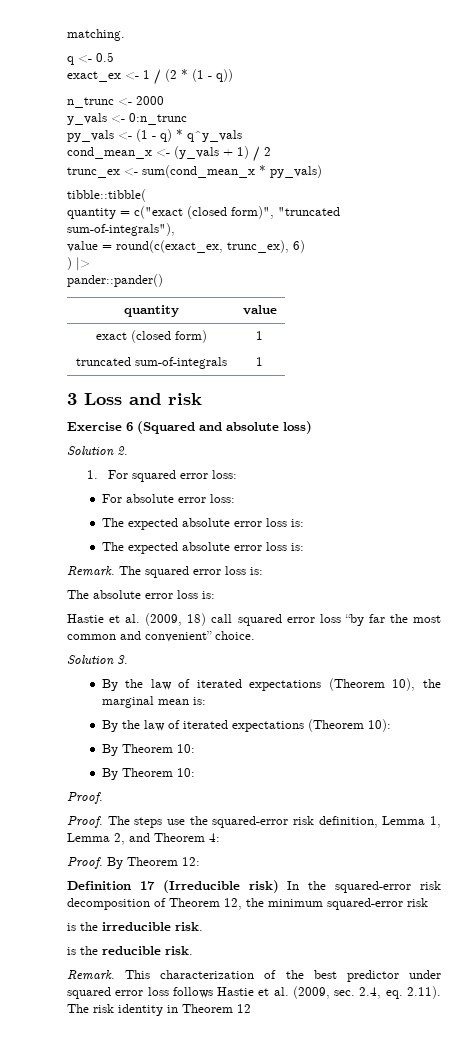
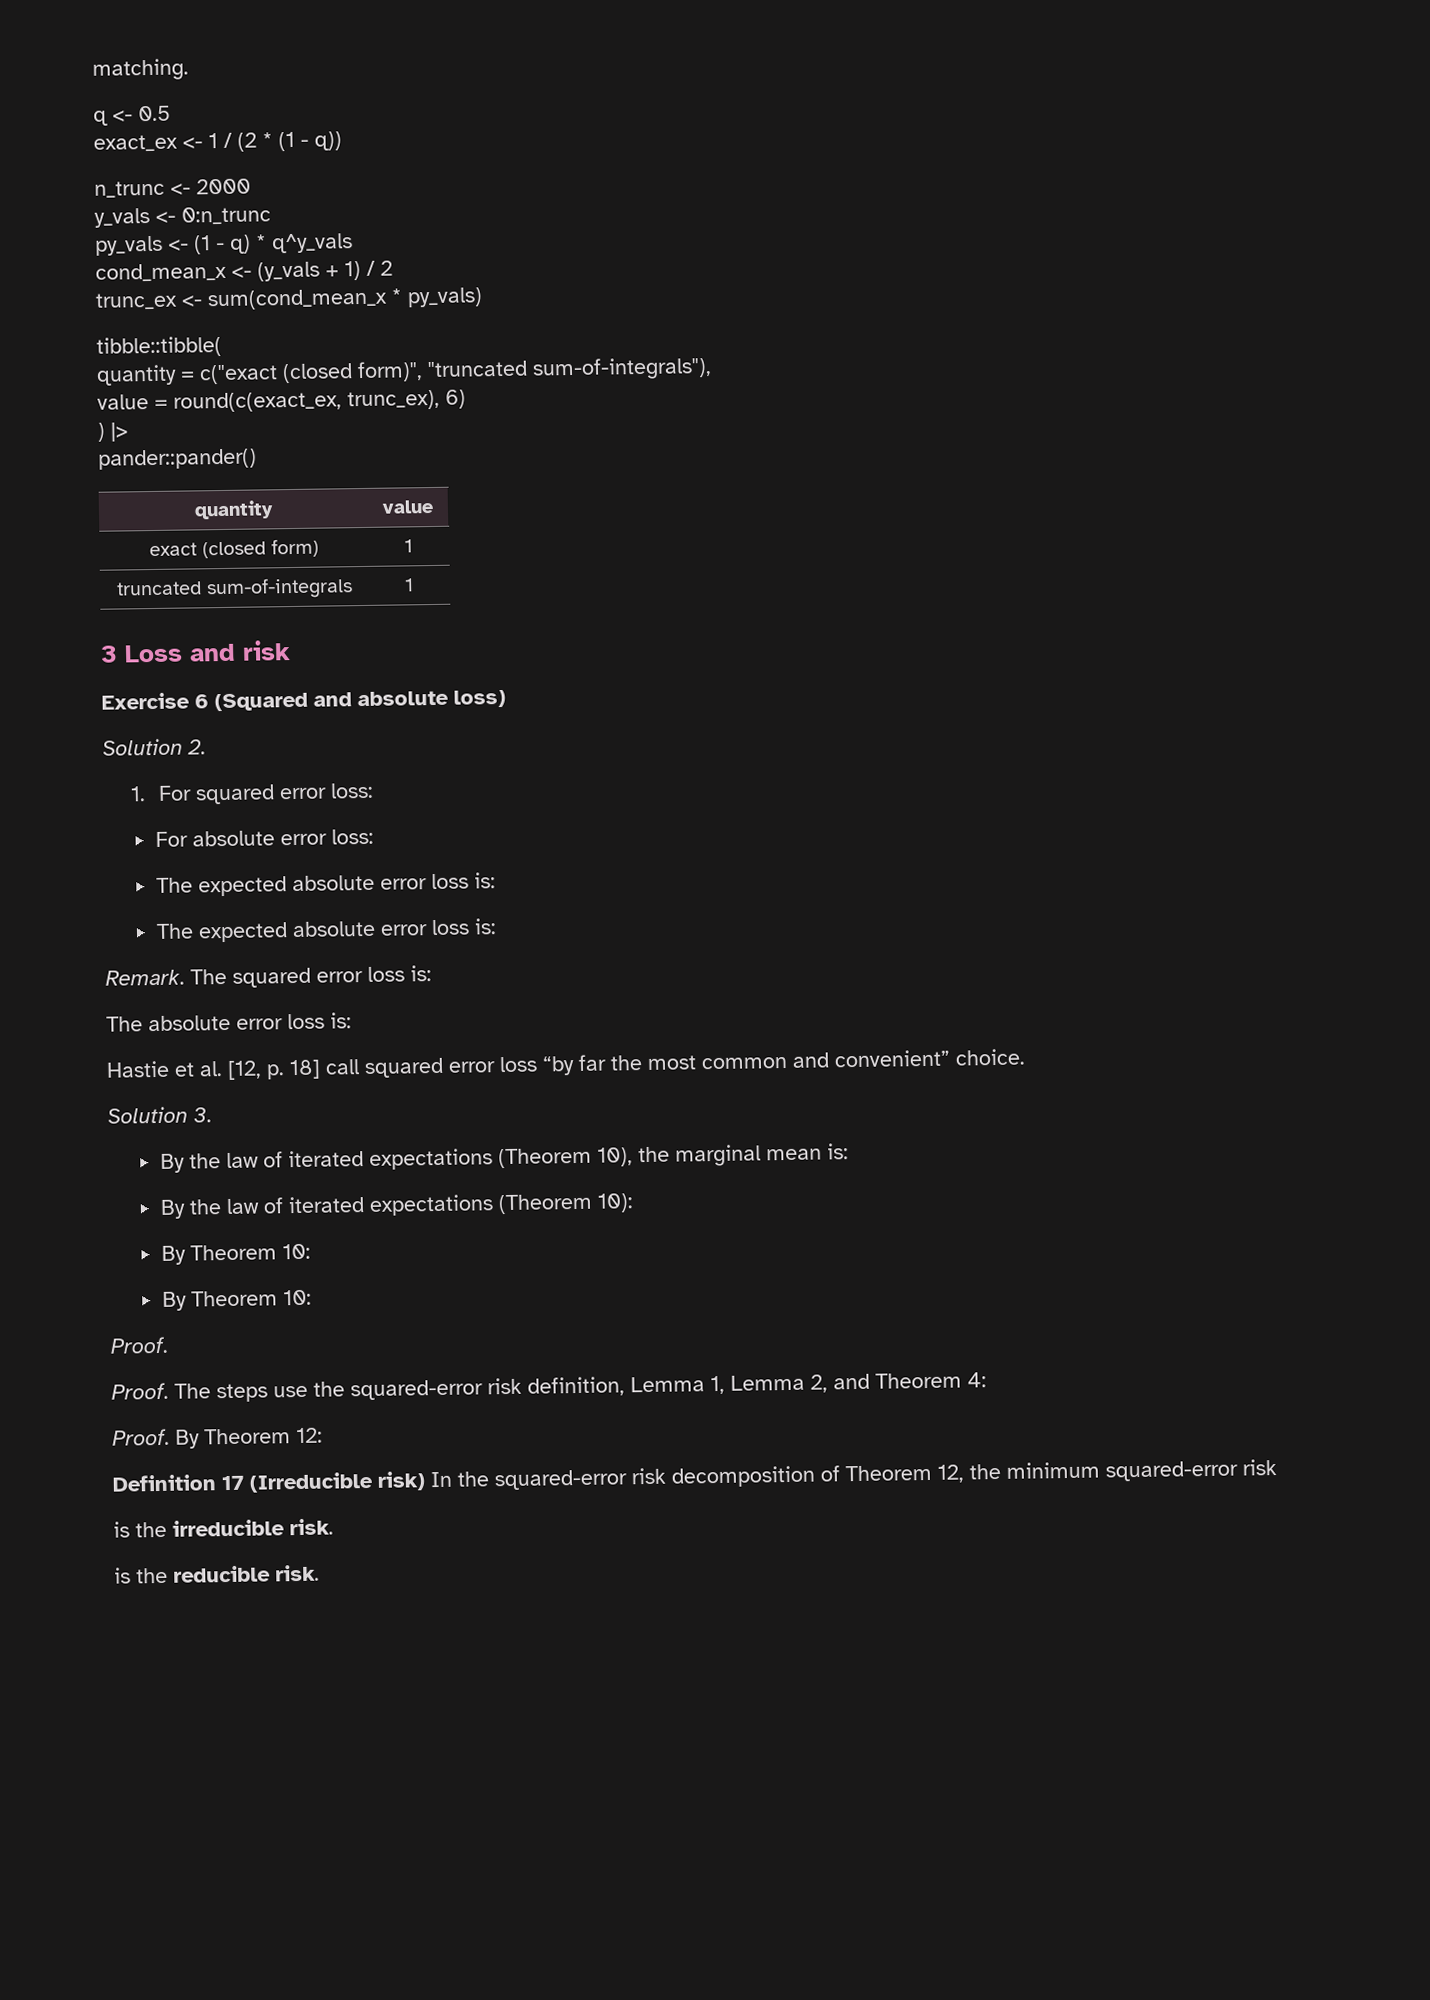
[145,613,207,626] (2009, 18) -> [227,1059,321,1080] [12, p. 18]
[67,970,441,982] [67,986,441,999] [67,1004,251,1016] // Remark. This characterization of the best predictor under squared error loss follows Hastie et al. (2009, sec. 2.4, eq. 2.11). The risk identity in Theorem 12 -> (320, 1573) none

